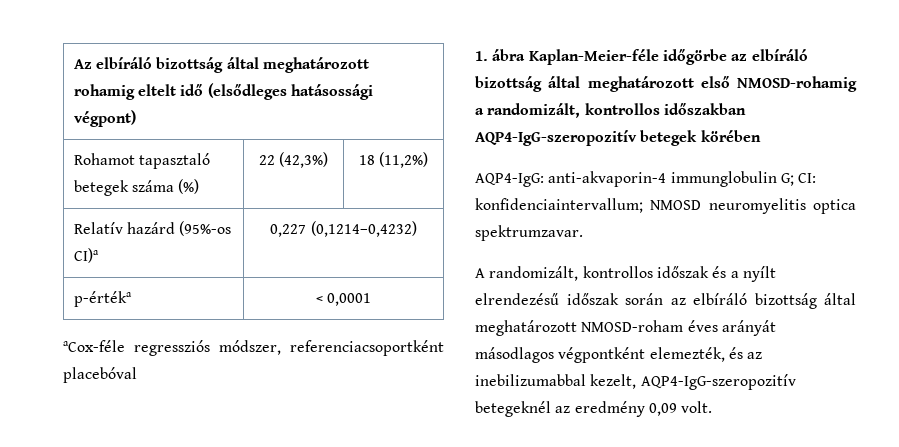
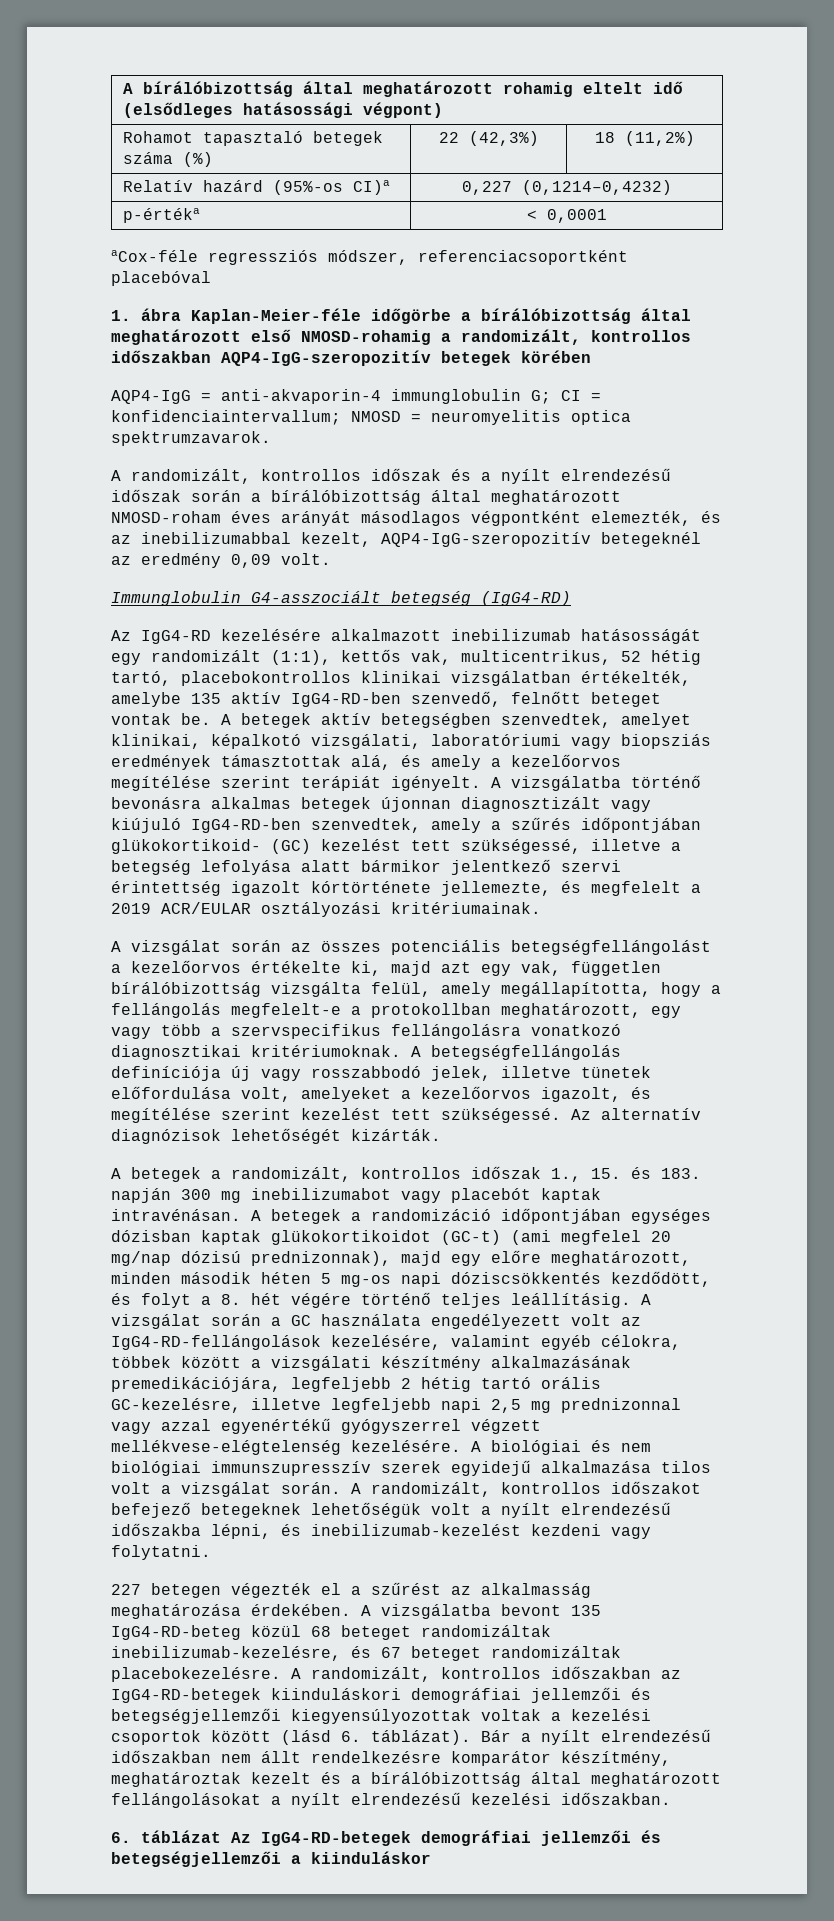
[73,57,224,73] Az elbíráló bizottság -> [123,81,294,97] A bírálóbizottság
[731,49,808,61] [475,76,542,92] az elbíráló bizottság -> [461,308,631,324] a bírálóbizottság
[475,173,544,187] AQP4-IgG: -> [111,390,211,404] AQP4-IgG =
[798,173,817,183] CI: -> [561,390,601,401] CI =
(702, 205) none -> [411,414,421,422] =
[475,225,583,241] spektrumzavar. -> [111,431,271,446] spektrumzavarok.
[670,293,817,309] az elbíráló bizottság -> [251,490,421,505] a bírálóbizottság
(713, 407) none -> [111,591,571,606] [111,629,701,644] [111,649,701,665] [111,671,691,686] [111,691,661,707] [111,713,691,728] [111,734,711,749] [111,754,621,770] [111,775,701,791] [111,797,651,812] [111,817,701,833] [111,839,681,854] [111,859,621,875] [111,881,701,896] [111,902,541,917] [111,940,711,955] [111,960,661,976] [111,982,721,997] [111,1003,681,1018] [111,1024,621,1039] [111,1045,621,1060] [111,1066,651,1081] [111,1086,651,1102] [111,1108,701,1123] [111,1128,441,1144] [111,1166,701,1182] [111,1188,601,1203] [111,1208,711,1224] [111,1230,671,1245] [111,1250,691,1266] [111,1271,711,1287] [111,1292,651,1308] [111,1314,641,1329] [111,1335,681,1350] [111,1356,631,1371] [111,1377,601,1392] [111,1398,681,1413] [111,1418,541,1434] [111,1440,651,1455] [111,1460,711,1476] [111,1481,701,1497] [111,1502,671,1518] [111,1523,651,1539] [111,1545,211,1560] [111,1582,591,1598] [111,1604,601,1619] [111,1625,551,1640] [111,1646,621,1661] [111,1666,681,1682] [111,1687,651,1703] [111,1708,651,1724] [111,1729,711,1745] [111,1750,671,1766] [111,1772,721,1787] [111,1792,671,1808] [111,1830,661,1846] [111,1851,431,1867] // Immunglobulin G4-asszociált betegség (IgG4-RD) // Az IgG4-RD kezelésére alkalmazott inebilizumab hatásosságát egy randomizált (1:1), kettős vak, multicentrikus, 52 hétig tartó, placebokontrollos klinikai vizsgálatban értékelték, amelybe 135 aktív IgG4-RD-ben szenvedő, felnőtt beteget vontak be. A betegek aktív betegségben szenvedtek, amelyet klinikai, képalkotó vizsgálati, laboratóriumi vagy biopsziás eredmények támasztottak alá, és amely a kezelőorvos megítélése szerint terápiát igényelt. A vizsgálatba történő bevonásra alkalmas betegek újonnan diagnosztizált vagy kiújuló IgG4-RD-ben szenvedtek, amely a szűrés időpontjában glükokortikoid- (GC) kezelést tett szükségessé, illetve a betegség lefolyása alatt bármikor jelentkező szervi érintettség igazolt kórtörténete jellemezte, és megfelelt a 2019 ACR/EULAR osztályozási kritériumainak. // A vizsgálat során az összes potenciális betegségfellángolást a kezelőorvos értékelte ki, majd azt egy vak, független bírálóbizottság vizsgálta felül, amely megállapította, hogy a fellángolás megfelelt-e a protokollban meghatározott, egy vagy több a szervspecifikus fellángolásra vonatkozó diagnosztikai kritériumoknak. A betegségfellángolás definíciója új vagy rosszabbodó jelek, illetve tünetek előfordulása volt, amelyeket a kezelőorvos igazolt, és megítélése szerint kezelést tett szükségessé. Az alternatív diagnózisok lehetőségét kizárták. // A betegek a randomizált, kontrollos időszak 1., 15. és 183. napján 300 mg inebilizumabot vagy placebót kaptak intravénásan. A betegek a randomizáció időpontjában egységes dózisban kaptak glükokortikoidot (GC-t) (ami megfelel 20 mg/nap dózisú prednizonnak), majd egy előre meghatározott, minden második héten 5 mg-os napi dóziscsökkentés kezdődött, és folyt a 8. hét végére történő teljes leállításig. A vizsgálat során a GC használata engedélyezett volt az IgG4-RD-fellángolások kezelésére, valamint egyéb célokra, többek között a vizsgálati készítmény alkalmazásának premedikációjára, legfeljebb 2 hétig tartó orális GC-kezelésre, illetve legfeljebb napi 2,5 mg prednizonnal vagy azzal egyenértékű gyógyszerrel végzett mellékvese-elégtelenség kezelésére. A biológiai és nem biológiai immunszupresszív szerek egyidejű alkalmazása tilos volt a vizsgálat során. A randomizált, kontrollos időszakot befejező betegeknek lehetőségük volt a nyílt elrendezésű időszakba lépni, és inebilizumab-kezelést kezdeni vagy folytatni. // 227 betegen végezték el a szűrést az alkalmasság meghatározása érdekében. A vizsgálatba bevont 135 IgG4-RD-beteg közül 68 beteget randomizáltak inebilizumab-kezelésre, és 67 beteget randomizáltak placebokezelésre. A randomizált, kontrollos időszakban az IgG4-RD-betegek kiinduláskori demográfiai jellemzői és betegségjellemzői kiegyensúlyozottak voltak a kezelési csoportok között (lásd 6. táblázat). Bár a nyílt elrendezésű időszakban nem állt rendelkezésre komparátor készítmény, meghatároztak kezelt és a bírálóbizottság által meghatározott fellángolásokat a nyílt elrendezésű kezelési időszakban. // 6. táblázat Az IgG4-RD-betegek demográfiai jellemzői és betegségjellemzői a kiinduláskor

